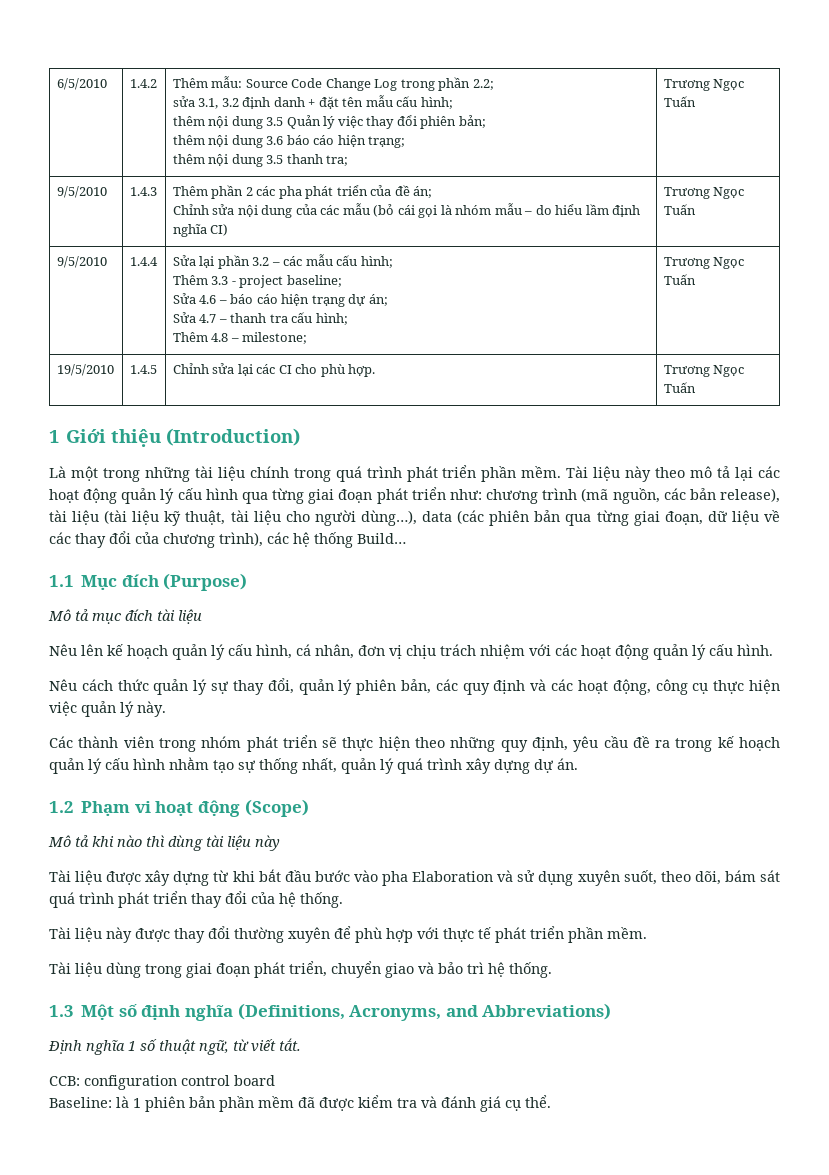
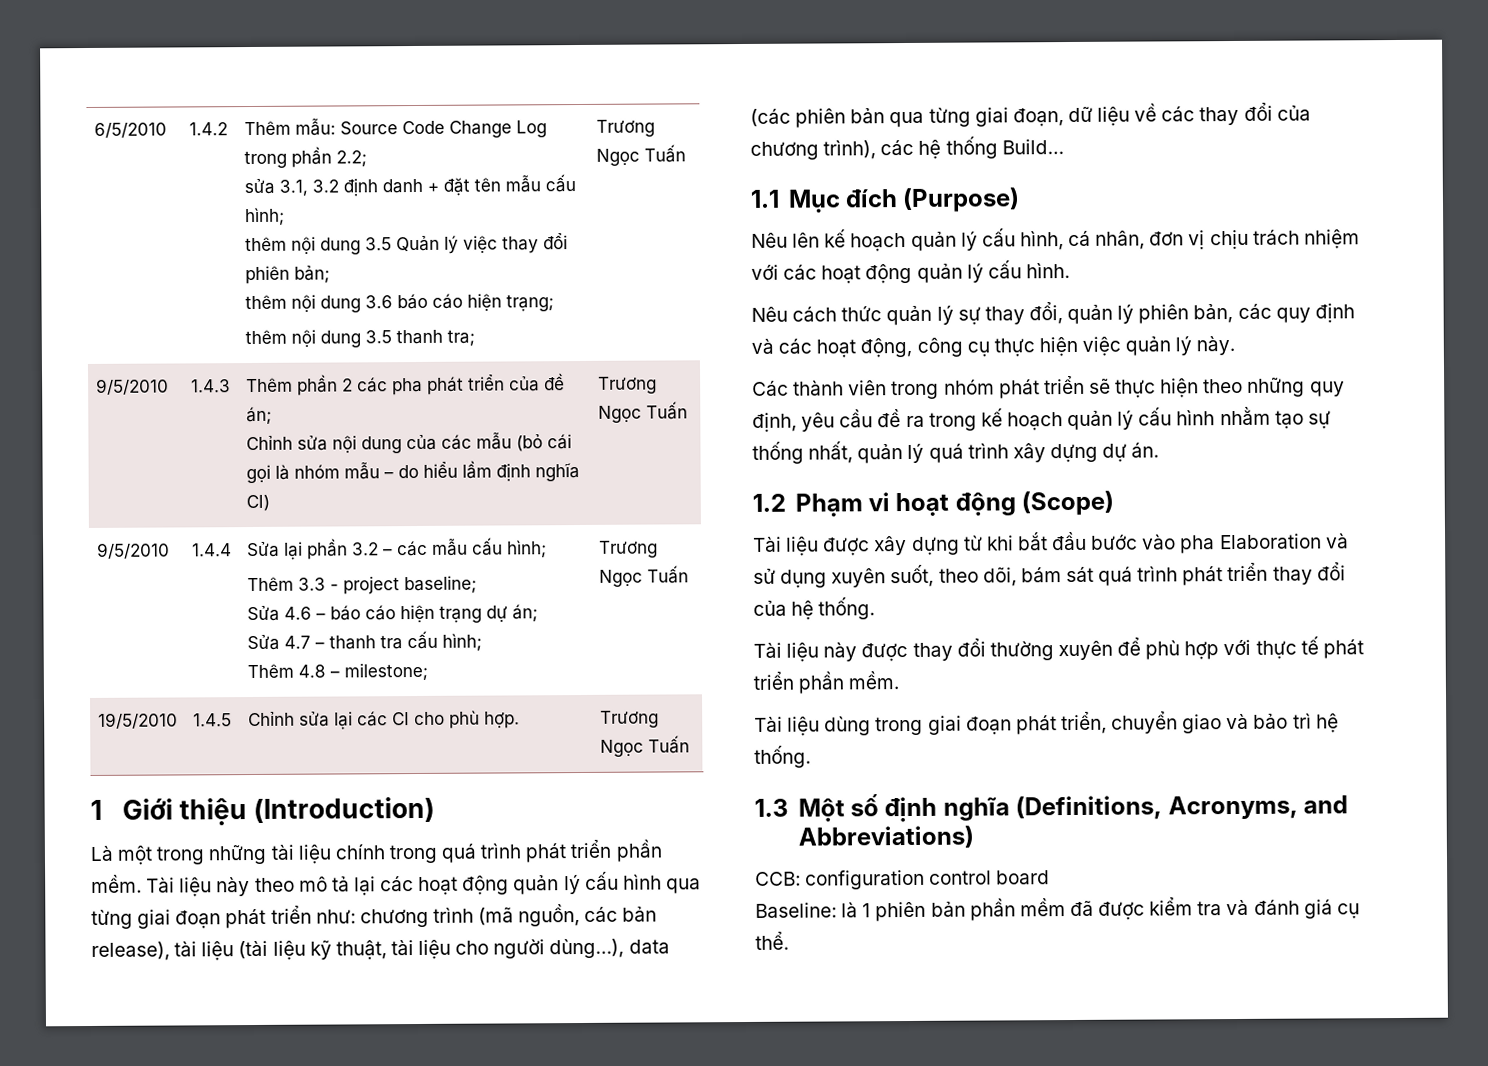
[48,609,202,624] // Mô tả mục đích tài liệu -> (1021, 200) none
[48,835,280,851] // Mô tả khi nào thì dùng tài liệu này -> (1115, 503) none
[48,1038,301,1055] // Định nghĩa 1 số thuật ngữ, từ viết tắt. -> (974, 837) none

